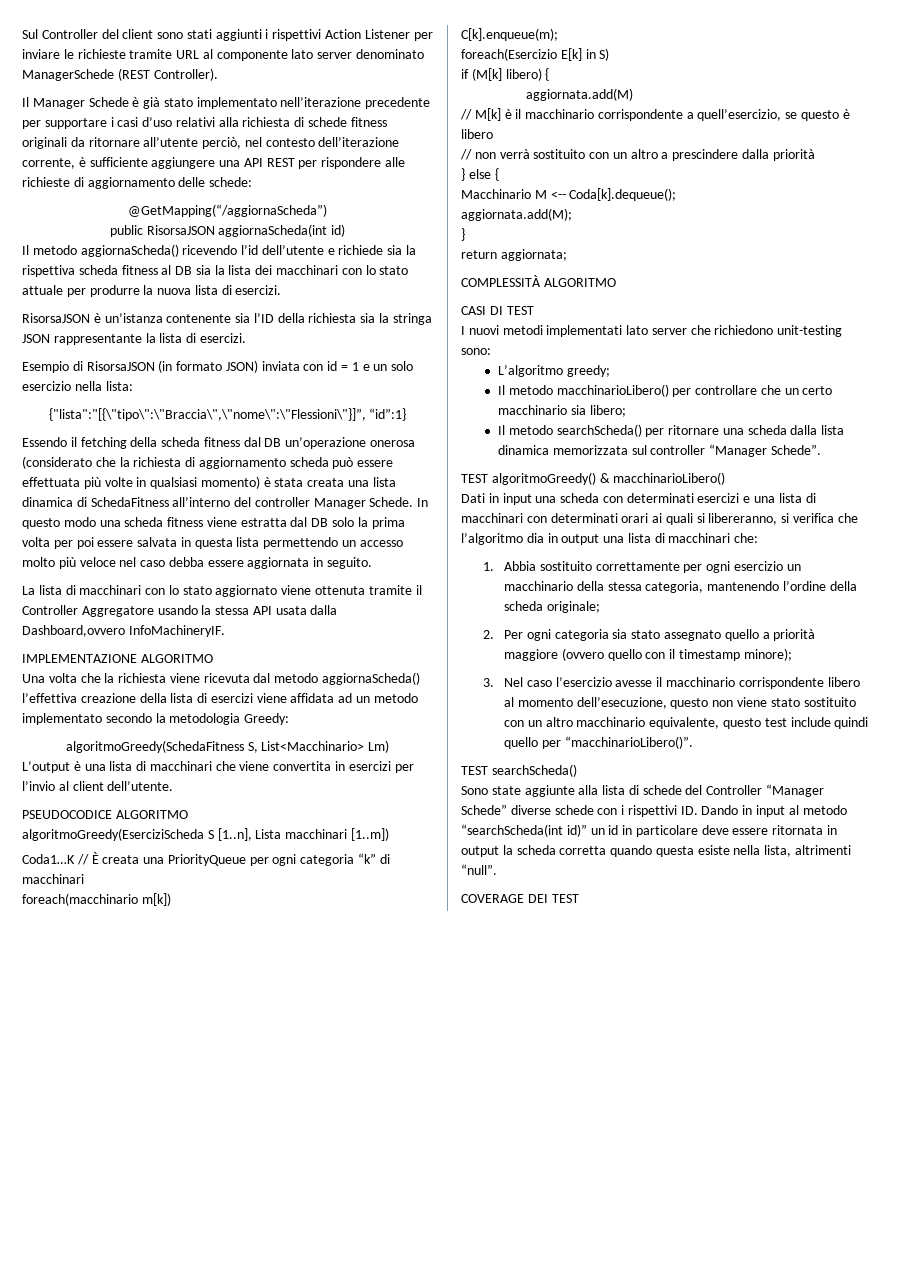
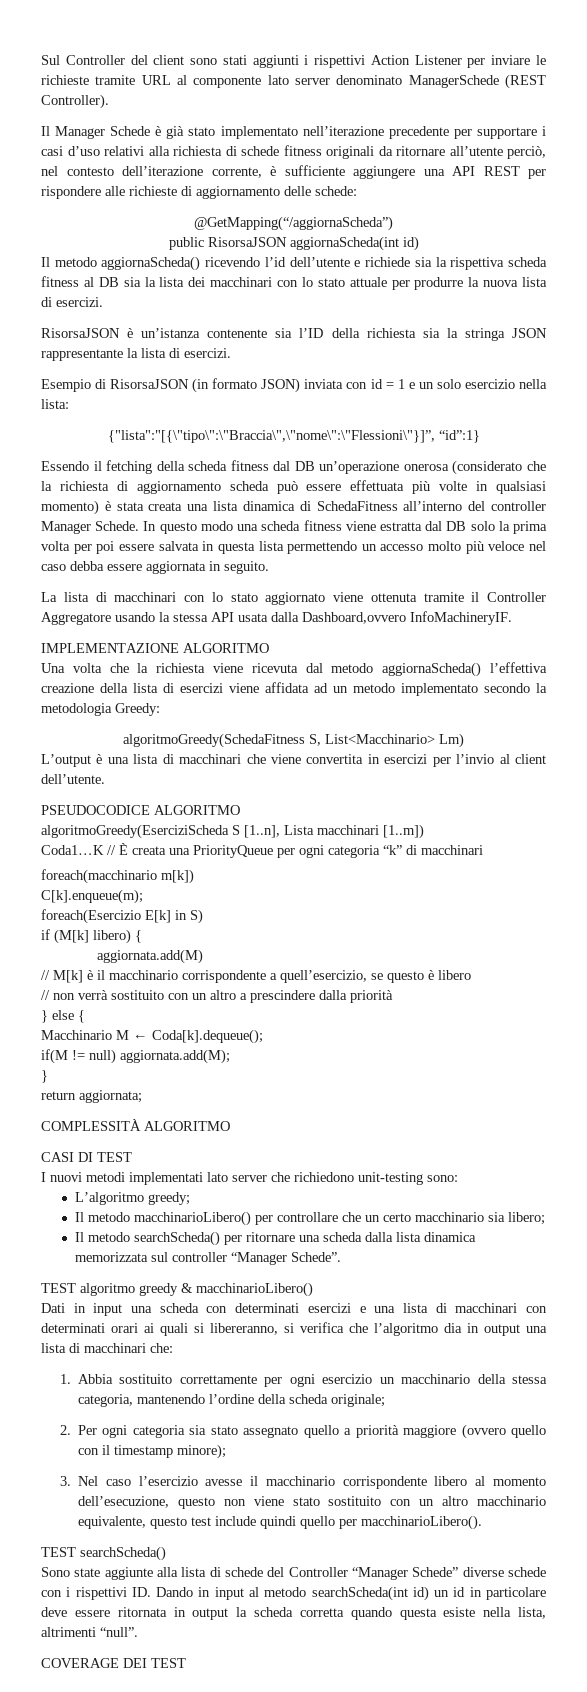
[550,191,566,199] <-- -> [133,1034,148,1040] ←
(677, 194) none -> [41,1049,116,1064] if(M != null)
[491,472,596,485] algoritmoGreedy() -> [80,1283,178,1296] algoritmo greedy
[564,736,693,749] “macchinarioLibero()”. -> [361,1515,483,1530] macchinarioLibero().
[461,824,587,837] “searchScheda(int id)” -> [311,1586,429,1601] searchScheda(int id)

